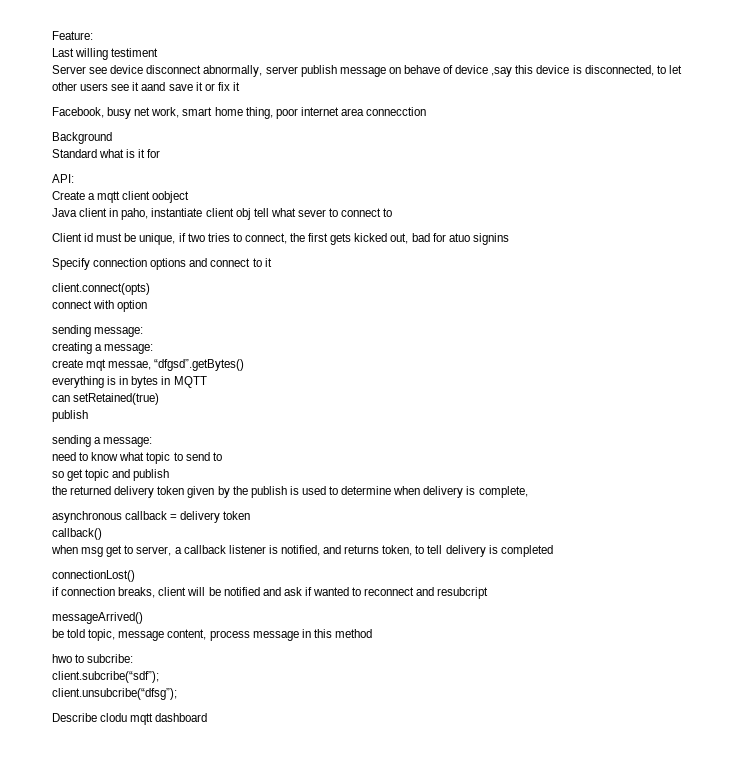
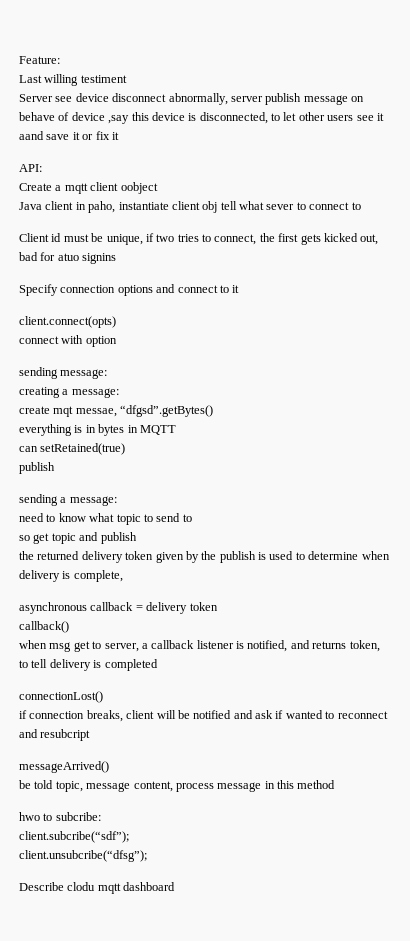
[52,107,427,119] [52,132,112,144] [52,149,161,158] // Facebook, busy net work, smart home thing, poor internet area connecction // Background // Standard what is it for -> (119, 136) none

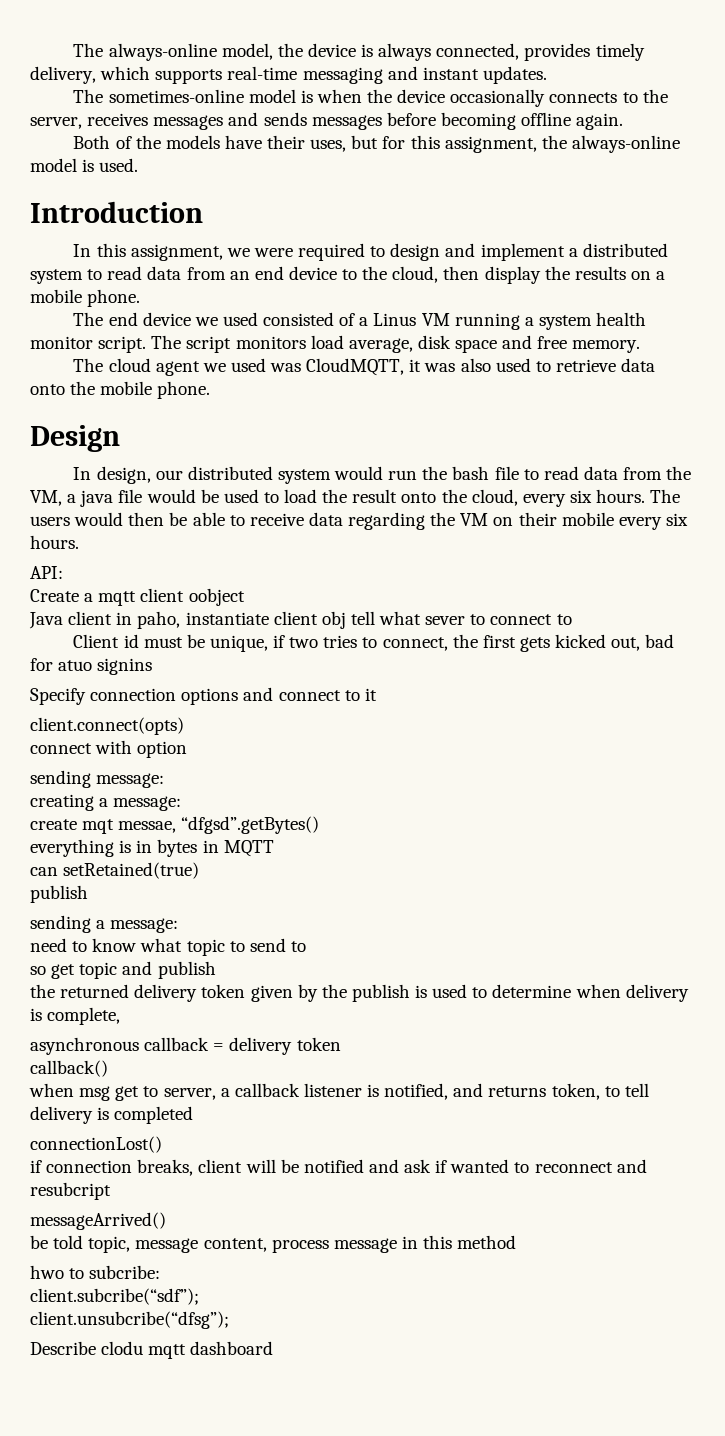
[19,56,60,64] [19,74,127,86] [19,93,364,105] [19,112,384,124] [19,131,119,140] Feature: // Last willing testiment // Server see device disconnect abnormally, server publish message on behave of device ,say this device is disconnected, to let other users see it aand save it or fix it -> [73,43,645,61] [30,66,547,84] [73,89,668,107] [30,112,624,130] [73,135,680,153] [30,158,139,172] [30,201,203,223] [73,243,668,261] [30,266,666,284] [30,289,141,307] [73,312,647,330] [30,335,641,353] [73,358,656,376] [30,381,211,399] [30,425,120,452] [73,466,692,484] [30,489,681,507] [30,512,688,530] [30,535,79,549] The always-online model, the device is always connected, provides timely delivery, which supports real-time messaging and instant updates. // The sometimes-online model is when the device occasionally connects to the server, receives messages and sends messages before becoming offline again. // Both of the models have their uses, but for this assignment, the always-online model is used. // Introduction // In this assignment, we were required to design and implement a distributed system to read data from an end device to the cloud, then display the results on a mobile phone. // The end device we used consisted of a Linus VM running a system health monitor script. The script monitors load average, disk space and free memory. // The cloud agent we used was CloudMQTT, it was also used to retrieve data onto the mobile phone. // Design // In design, our distributed system would run the bash file to read data from the VM, a java file would be used to load the result onto the cloud, every six hours. The users would then be able to receive data regarding the VM on their mobile every six hours.

